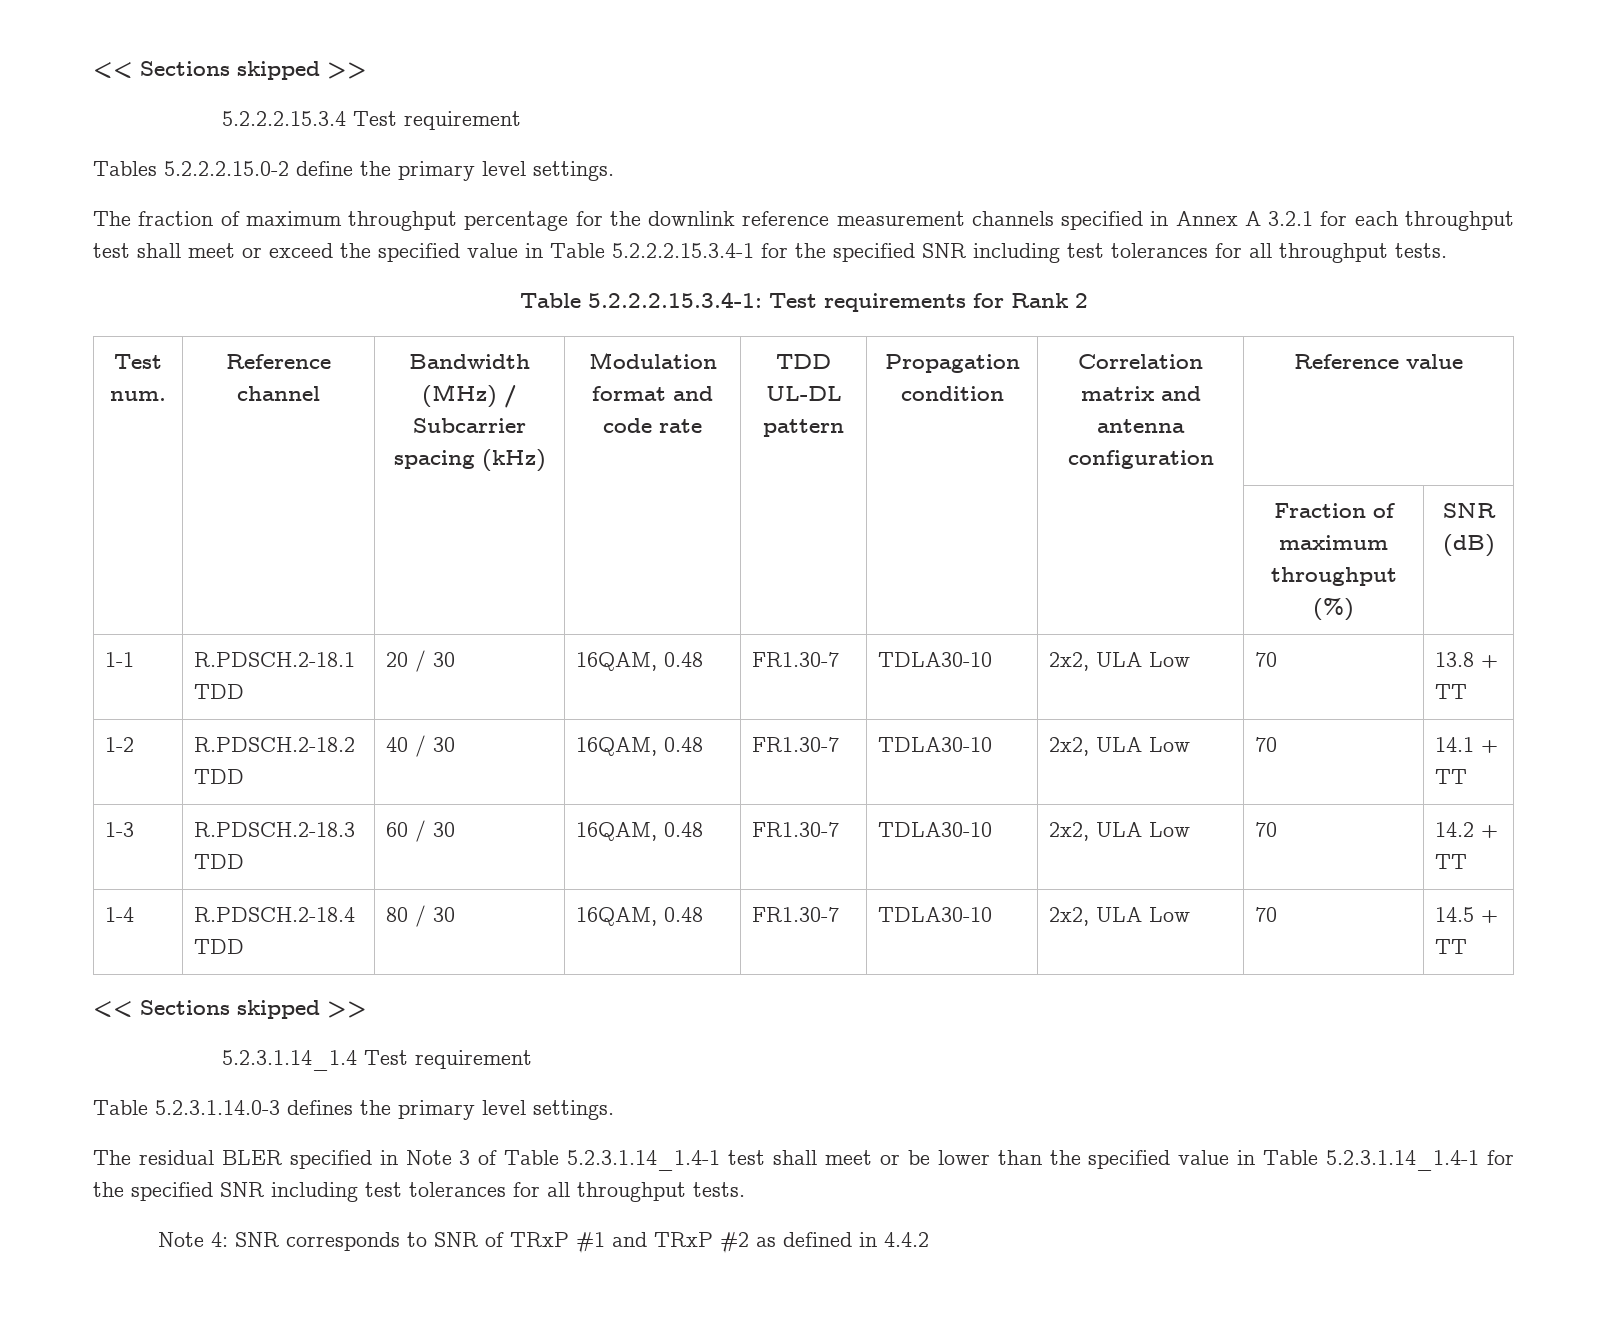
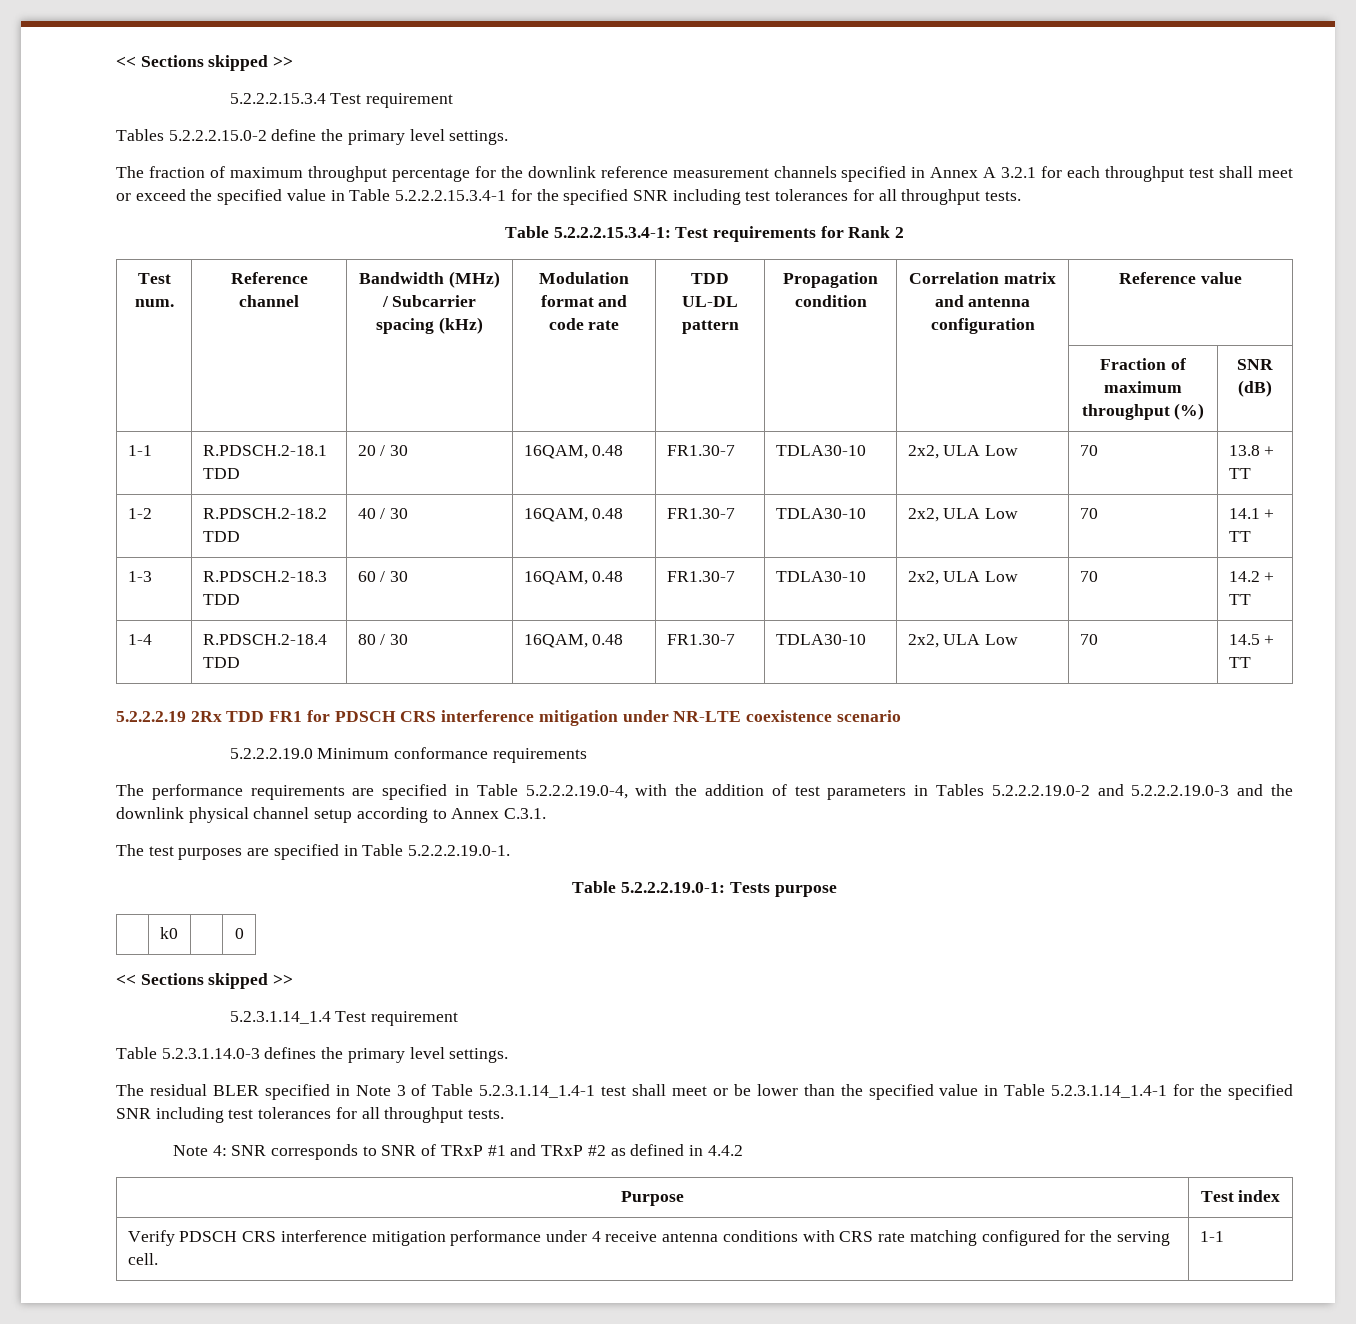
(1467, 946) none -> [116,710,901,726] [229,747,587,763] [116,784,1293,800] [116,807,547,823] [116,844,511,860] [572,881,837,897] [159,927,178,939] [234,928,244,939] // 5.2.2.2.19 2Rx TDD FR1 for PDSCH CRS interference mitigation under NR-LTE coexistence scenario // 5.2.2.2.19.0 Minimum conformance requirements // The performance requirements are specified in Table 5.2.2.2.19.0-4, with the addition of test parameters in Tables 5.2.2.2.19.0-2 and 5.2.2.2.19.0-3 and the downlink physical channel setup according to Annex C.3.1. // The test purposes are specified in Table 5.2.2.2.19.0-1. // Table 5.2.2.2.19.0-1: Tests purpose // | k0 | | 0
(929, 1239) none -> [621,1191,684,1206] [1200,1190,1281,1202] [127,1230,1170,1246] [127,1253,158,1265] [1199,1231,1224,1242] // Purpose | Test index // Verify PDSCH CRS interference mitigation performance under 4 receive antenna conditions with CRS rate matching configured for the serving cell. | 1-1

